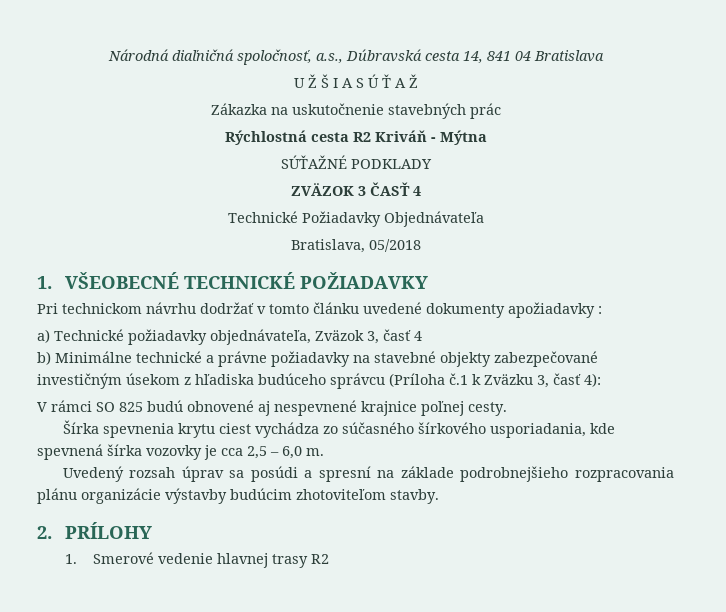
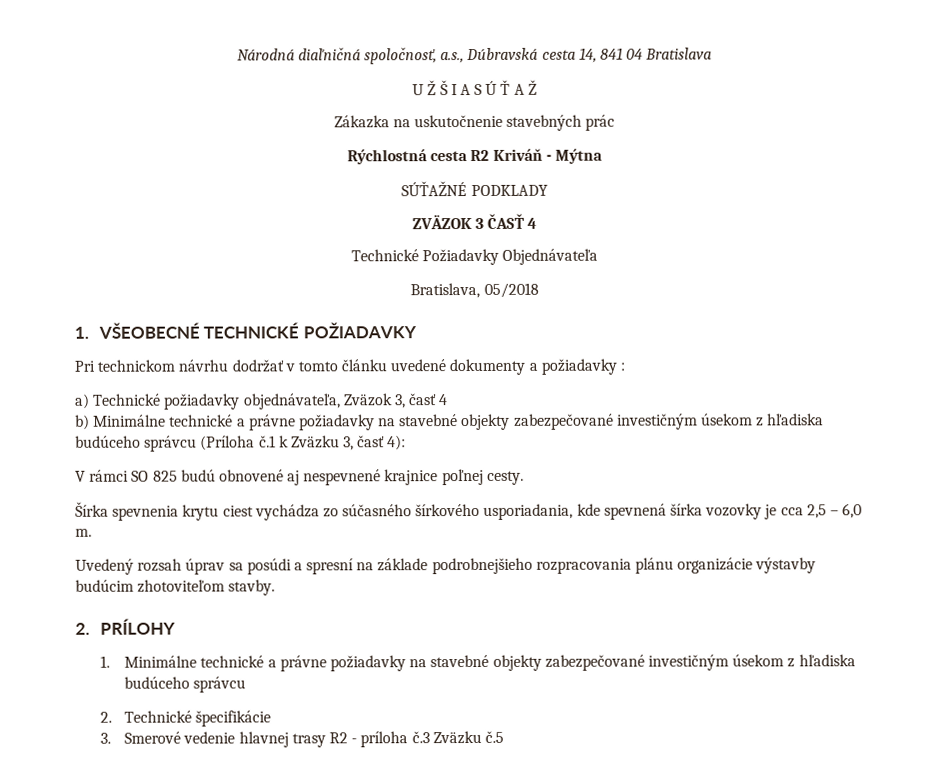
[508,302,595,318] apožiadavky -> [528,358,617,375] a požiadavky
(77, 559) none -> [124,654,856,672] [124,676,247,693] [99,710,272,727] [99,732,111,744] Minimálne technické a právne požiadavky na stavebné objekty zabezpečované investičným úsekom z hľadiska budúceho správcu // 2. Technické špecifikácie // 3.
(329, 559) none -> [351,730,504,748] - príloha č.3 Zväzku č.5

